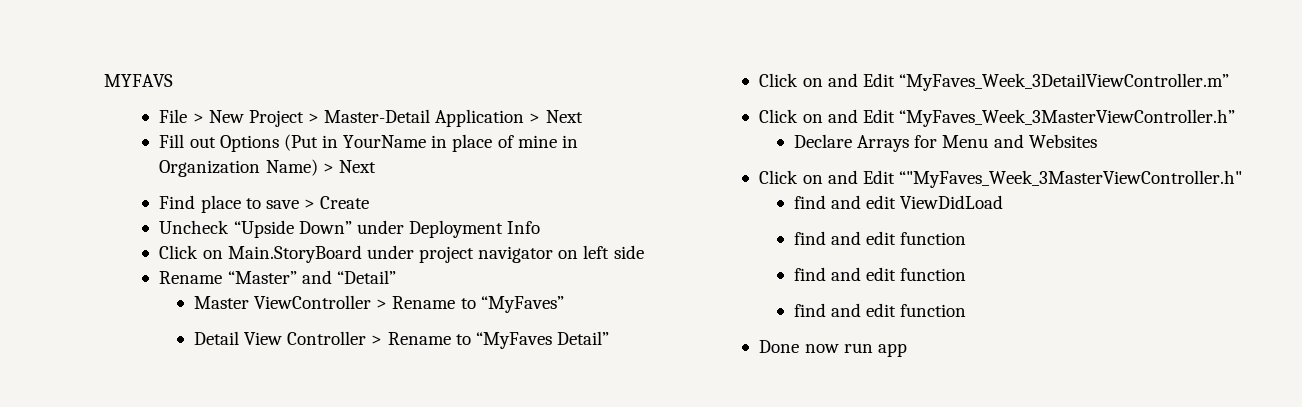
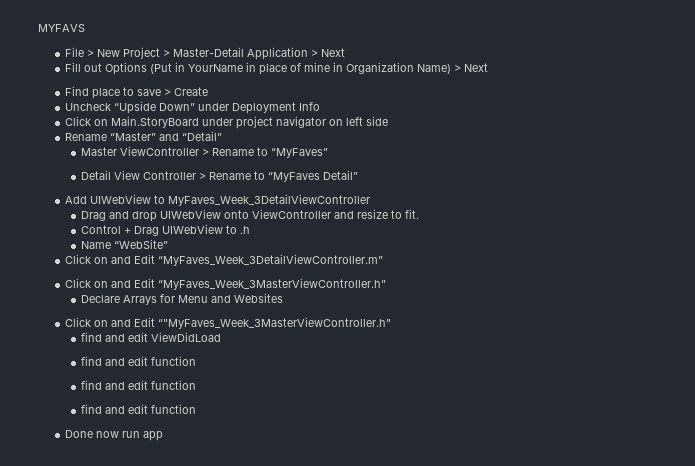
(609, 338) none -> [65,194,371,206] [80,209,419,222] [80,224,250,236] [80,239,168,249] // Add UIWebView to MyFaves_Week_3DetailViewController // Drag and drop UIWebView onto ViewController and resize to fit. // Control + Drag UIWebView to .h // Name “WebSite”

